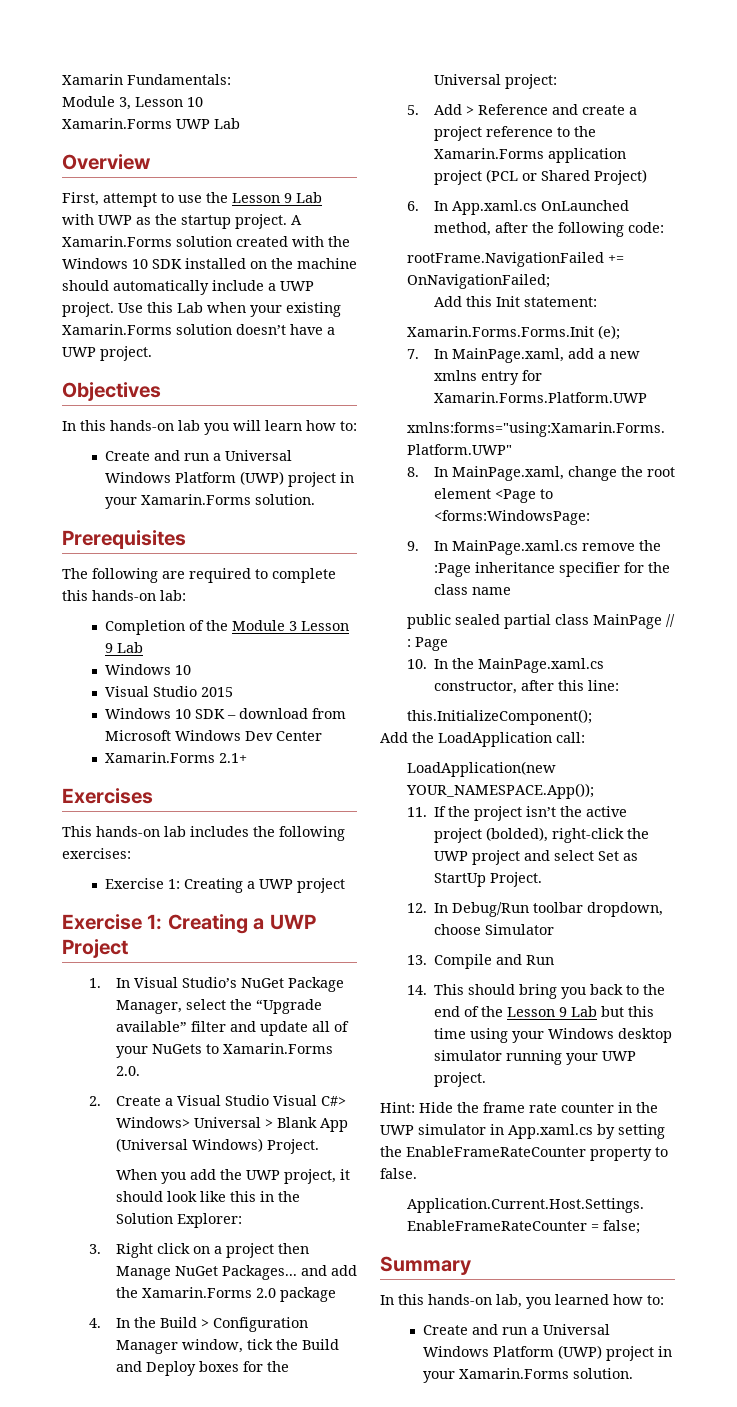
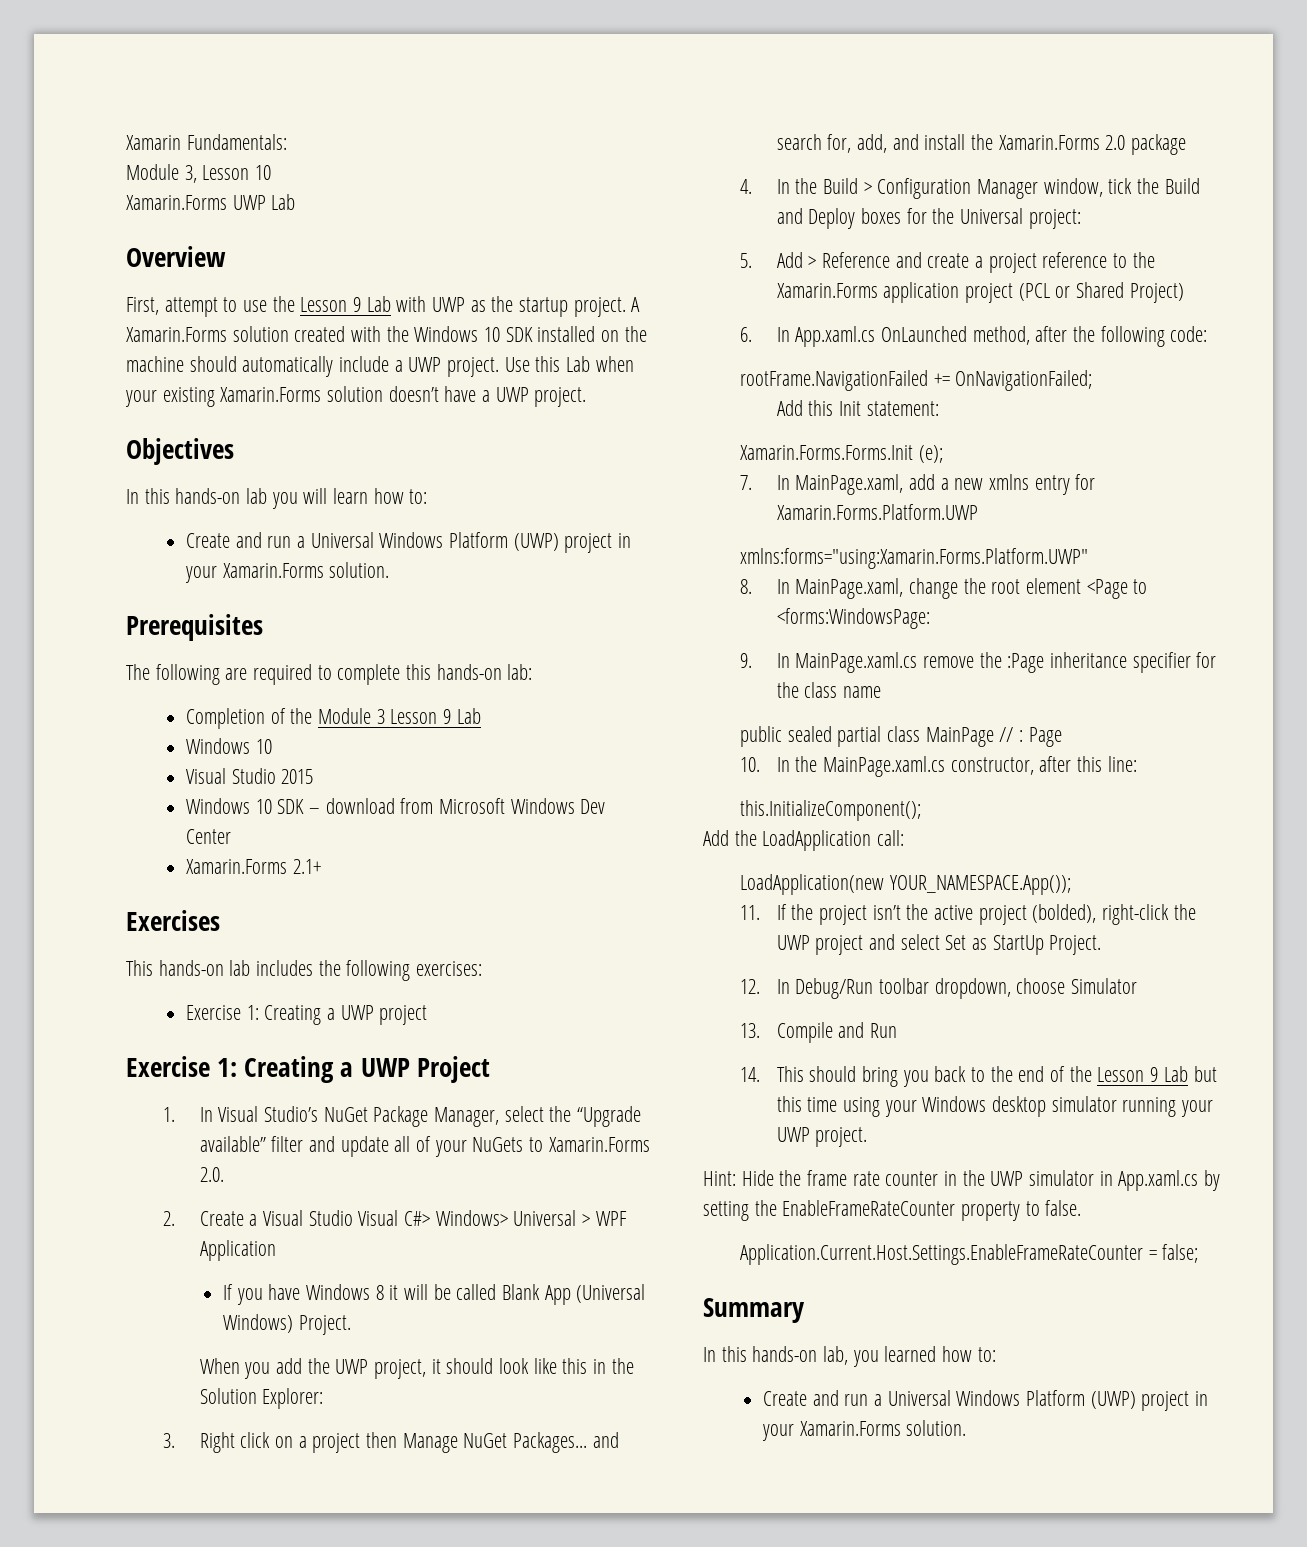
(273, 1123) none -> [595,1211,627,1226] [199,1240,276,1261] [222,1284,497,1305] WPF Application // If you have Windows 8 it will be called
[330,1265,357,1276] add -> [776,134,966,153] search for, add, and install

